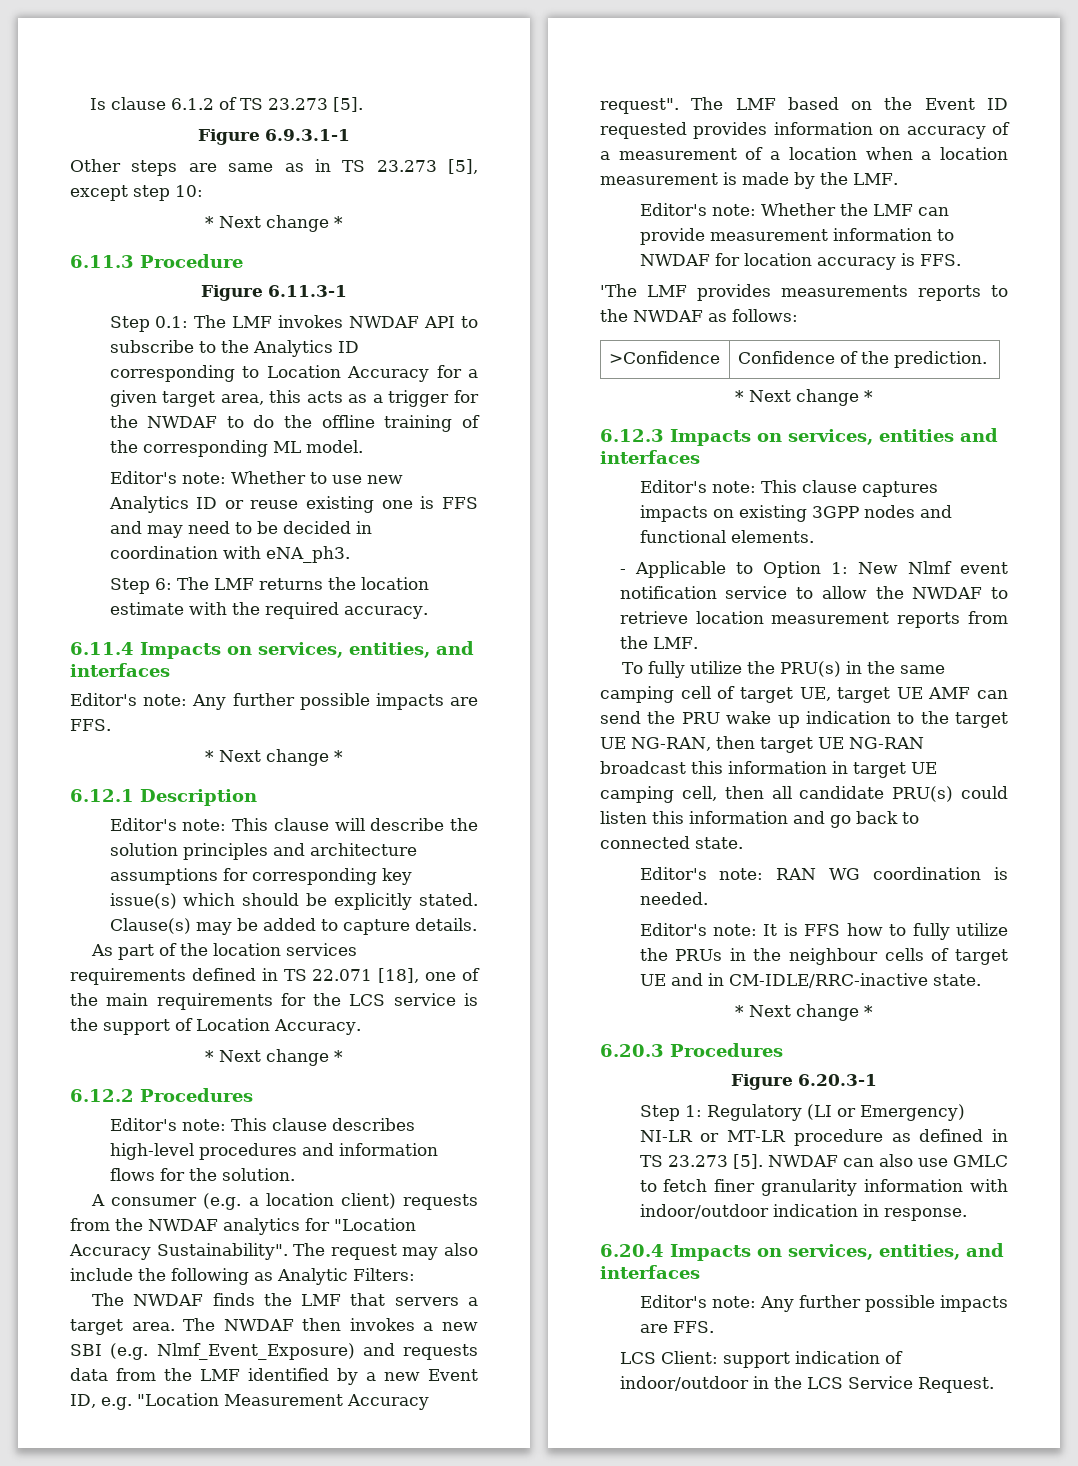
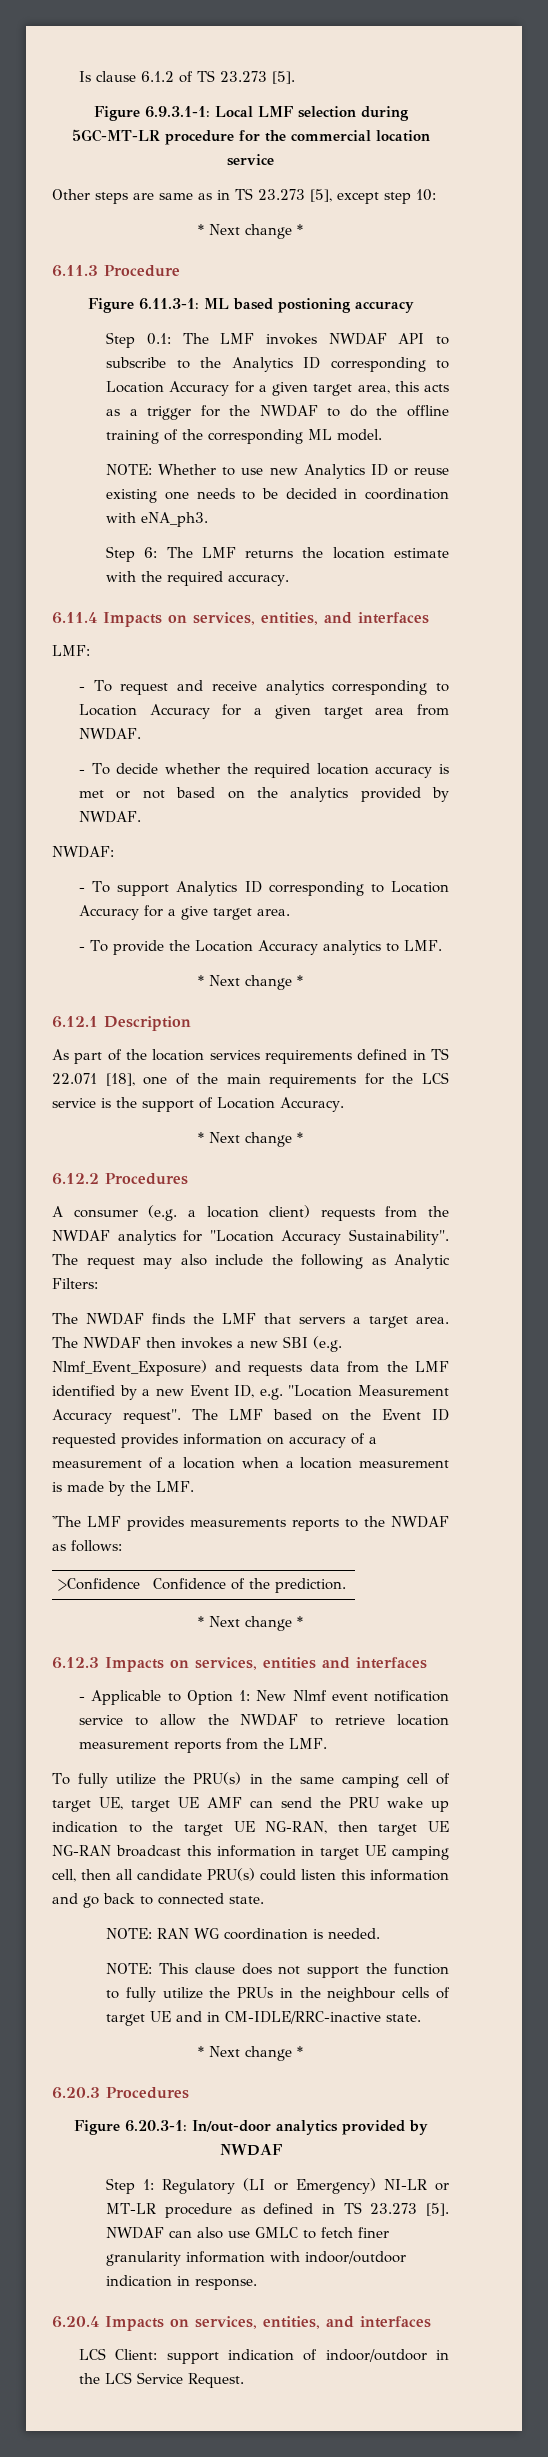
[265,129,350,141] 6.9.3.1-1 -> [144,106,409,121] [71,129,430,145] [227,154,274,166] 6.9.3.1-1: Local LMF selection during 5GC-MT-LR procedure for the commercial location service
[268,285,347,297] 6.11.3-1 -> [138,298,414,313] 6.11.3-1: ML based postioning accuracy
[109,471,226,484] Editor's note: -> [106,464,153,475] NOTE:
[420,496,478,509] [109,521,230,538] is FFS and may need -> [196,488,235,499] needs
[70,693,478,710] [70,719,111,731] Editor's note: Any further possible impacts are FFS. -> [52,645,90,656] [79,680,449,695] [79,704,449,719] [79,728,142,740] [79,763,450,778] [79,787,449,802] [79,811,142,823] [52,846,114,858] [79,881,449,896] [79,905,291,920] [79,940,443,955] LMF: // - To request and receive analytics corresponding to Location Accuracy for a given target area from NWDAF. // - To decide whether the required location accuracy is met or not based on the analytics provided by NWDAF. // NWDAF: // - To support Analytics ID corresponding to Location Accuracy for a give target area. // - To provide the Location Accuracy analytics to LMF.
[109,818,478,831] [109,843,417,860] [109,868,412,885] [109,893,478,910] [109,918,477,935] // Editor's note: This clause will describe the solution principles and architecture assumptions for corresponding key issue(s) which should be explicitly stated. Clause(s) may be added to capture details. -> (191, 1023) none
[109,1118,415,1131] [109,1143,438,1160] [109,1168,295,1181] // Editor's note: This clause describes high-level procedures and information flows for the solution. -> (188, 1179) none
[639,203,949,216] [639,228,954,245] [639,253,961,270] // Editor's note: Whether the LMF can provide measurement information to NWDAF for location accuracy is FFS. -> (194, 1486) none
[639,480,938,497] [639,505,952,522] [639,530,814,543] // Editor's note: This clause captures impacts on existing 3GPP nodes and functional elements. -> (427, 1663) none
[639,867,764,880] Editor's note: -> [106,1928,153,1939] NOTE:
[639,923,883,936] Editor's note: It is FFS how -> [106,1963,449,1978] NOTE: This clause does not support the function
[798,1074,877,1086] 6.20.3-1 -> [124,2120,428,2135] [219,2144,282,2156] 6.20.3-1: In/out-door analytics provided by NWDAF
[639,1295,1008,1312] [639,1321,714,1333] // Editor's note: Any further possible impacts are FFS. -> (431, 2322) none

